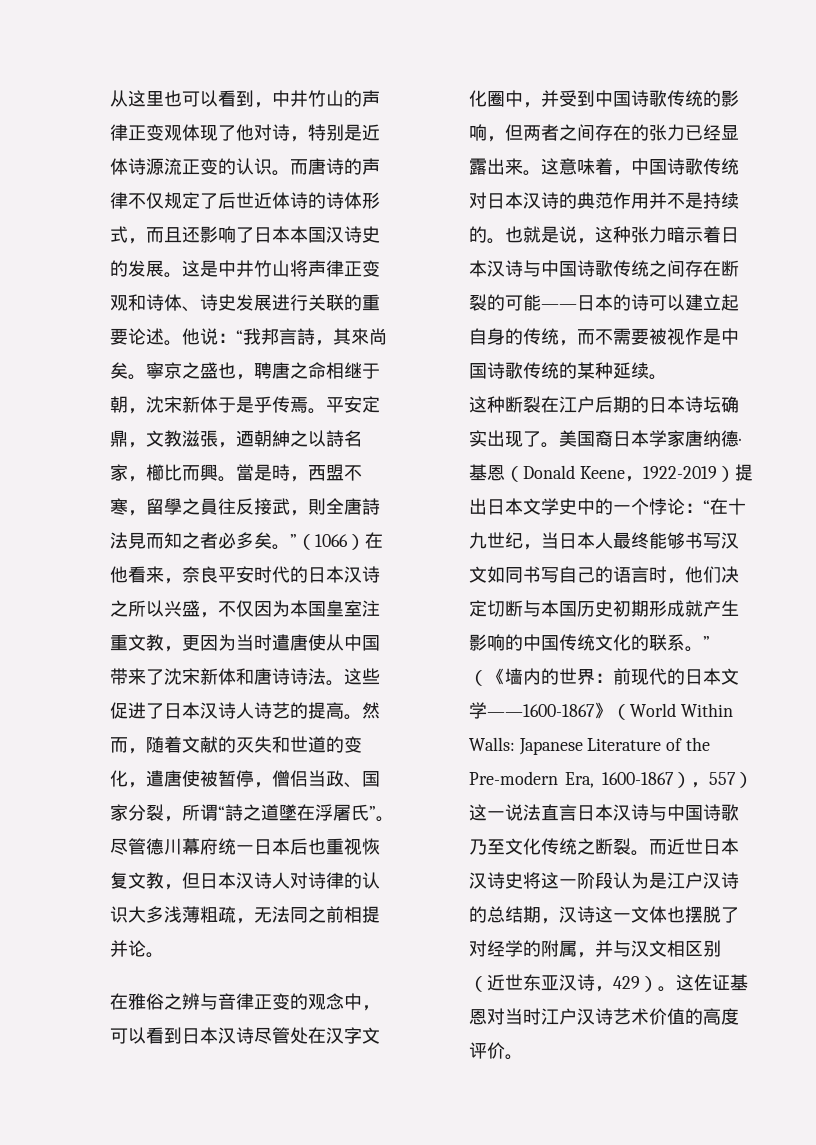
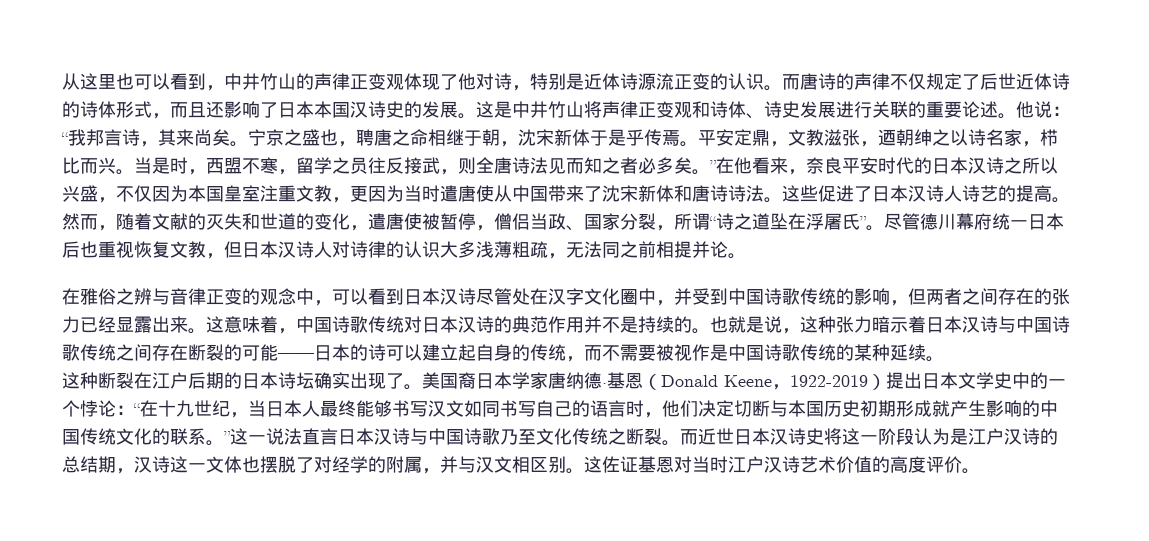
[296,328,387,346] [109,362,164,380] 詩，其來尚矣。寧 -> [121,129,266,147] 诗，其来尚矣。宁
[199,430,362,448] [109,464,290,482] 張，迺朝紳之以詩名家，櫛比而興。當是時 -> [841,129,1058,147] [61,157,188,175] 张，迺朝绅之以诗名家，栉比而兴。当是时
[163,498,218,515] 學之員 -> [313,157,368,174] 学之员
[307,498,380,515] [109,532,146,549] 則全唐詩法見 -> [457,157,566,174] 则全唐诗法见
[296,534,365,550] （1066） -> (717, 166) none
[224,804,297,821] 詩之道墜 -> [715,213,788,230] 诗之道坠
[468,668,739,686] [468,702,733,720] [468,737,711,755] [468,771,753,788] （《墙内的世界：前现代的日本文学——1600-1867》（World Within Walls: Japanese Literature of the Pre-modern Era, 1600-1867），557） -> (231, 437) none
[468,974,658,992] （近世东亚汉诗，429） -> (566, 464) none

